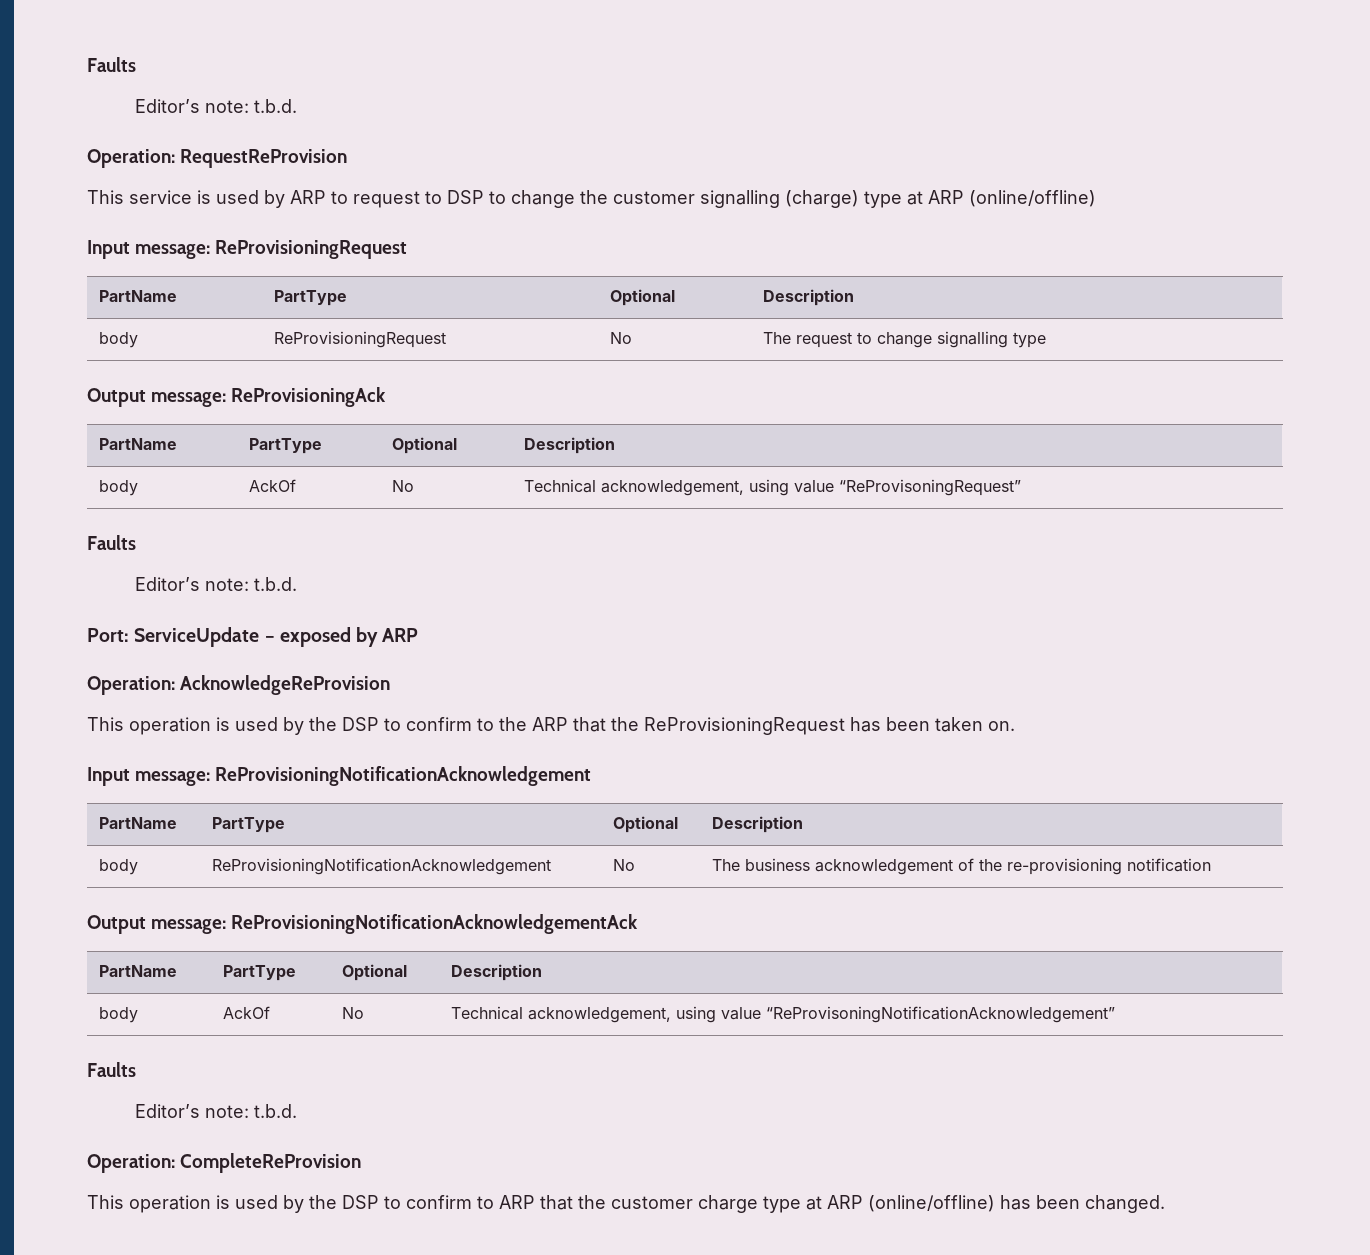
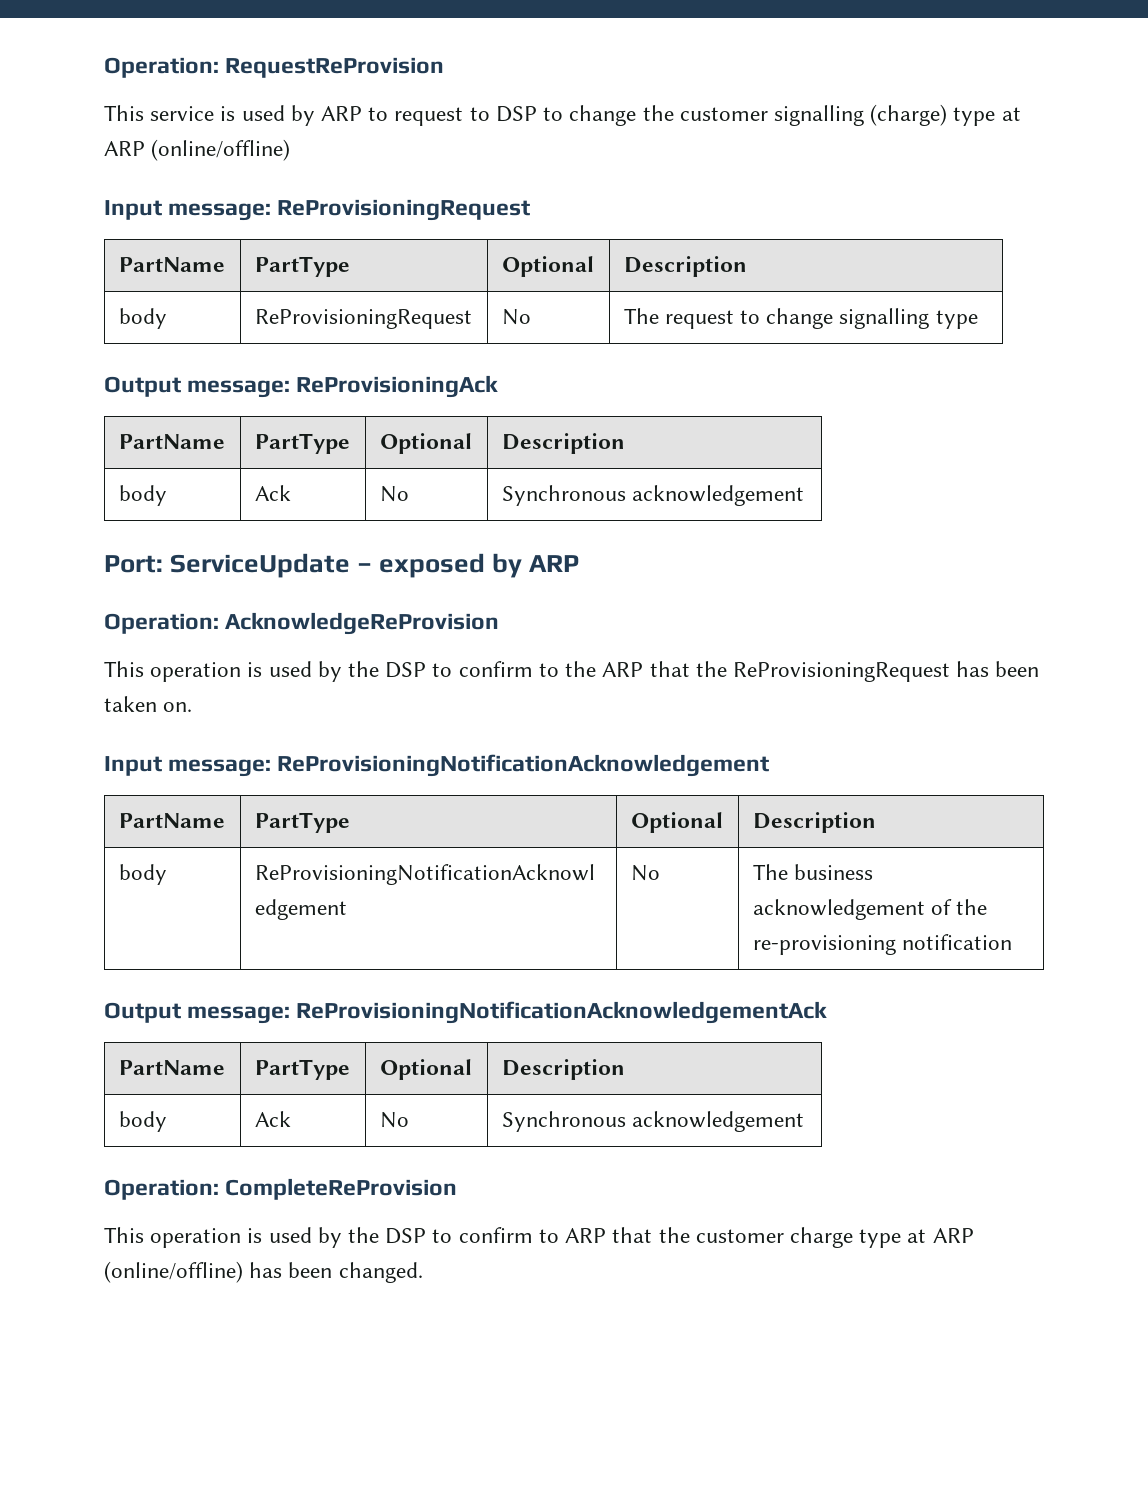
[87,57,136,72] [135,99,298,113] Faults // Editor’s note: t.b.d. // -> (104, 67) none
[248,479,296,492] [391,480,414,492] [523,479,1021,496] [87,535,136,550] [135,577,298,591] AckOf | No | Technical acknowledgement, using value “ReProvisoningRequest” // Faults // Editor’s note: t.b.d. -> [254,485,291,501] [379,486,409,502] [501,485,804,506] Ack | No | Synchronous acknowledgement
[222,1006,270,1019] [341,1007,364,1019] [450,1006,1115,1023] [87,1062,136,1077] [135,1104,298,1118] AckOf | No | Technical acknowledgement, using value “ReProvisoningNotificationAcknowledgement” // Faults // Editor’s note: t.b.d. -> [254,1111,291,1127] [379,1112,409,1128] [501,1111,804,1132] Ack | No | Synchronous acknowledgement

